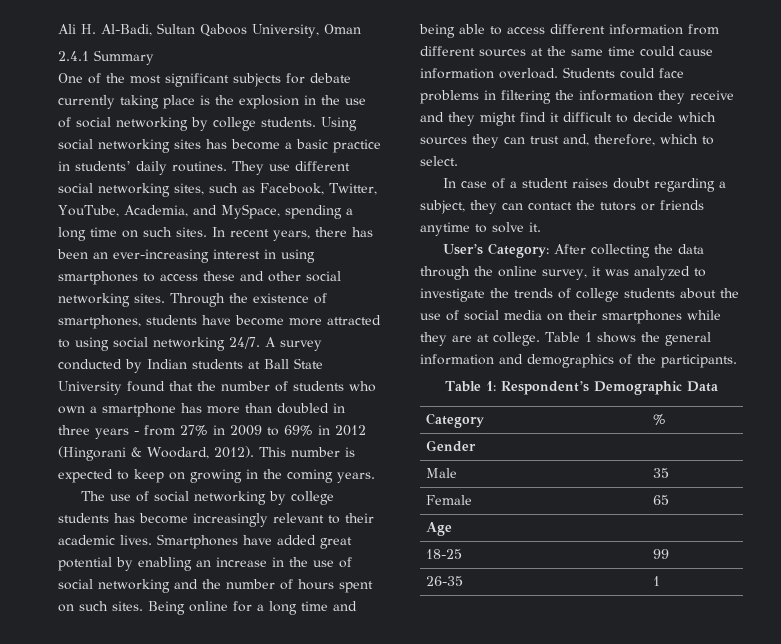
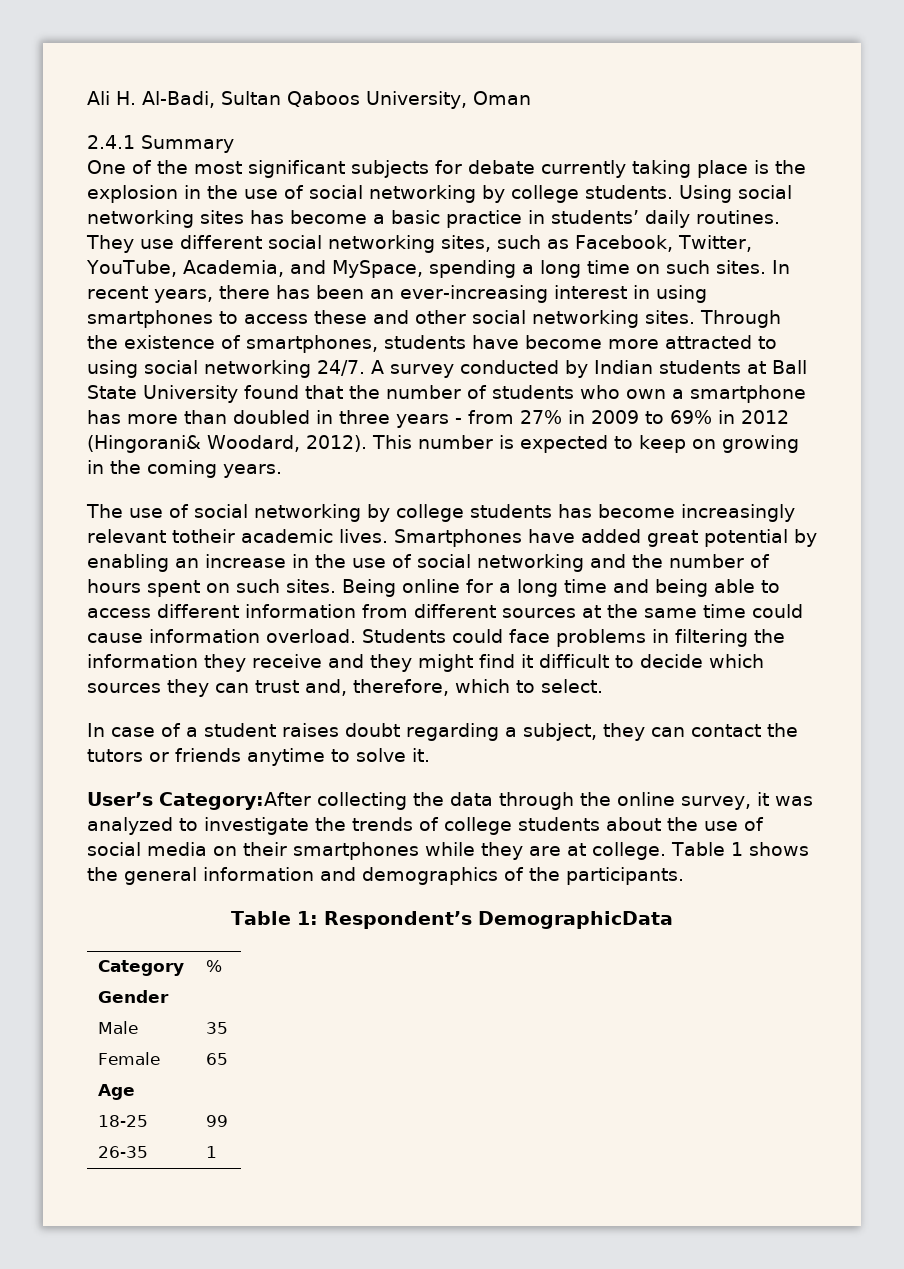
[58,446,142,461] (Hingorani & -> [87,435,201,453] (Hingorani&
[328,513,374,524] to their -> [172,529,235,543] totheir
[487,243,586,258] Category: After -> [159,792,312,810] Category:After
[593,381,718,395] Demographic Data -> [477,911,673,929] DemographicData

